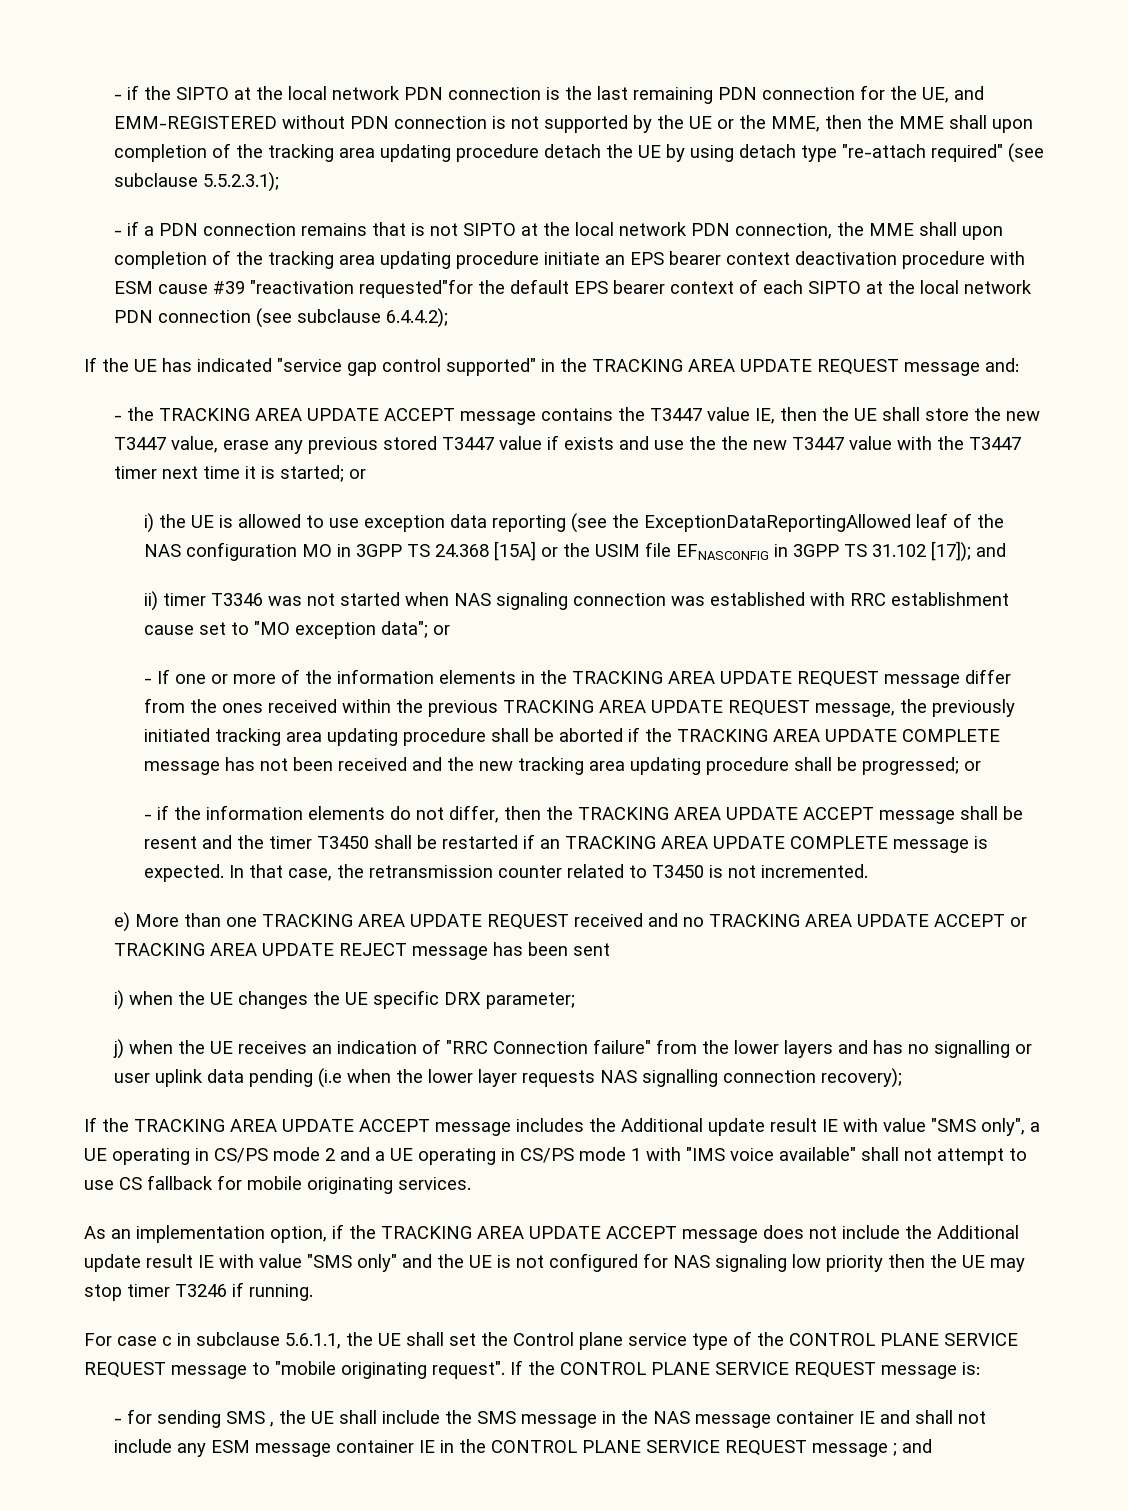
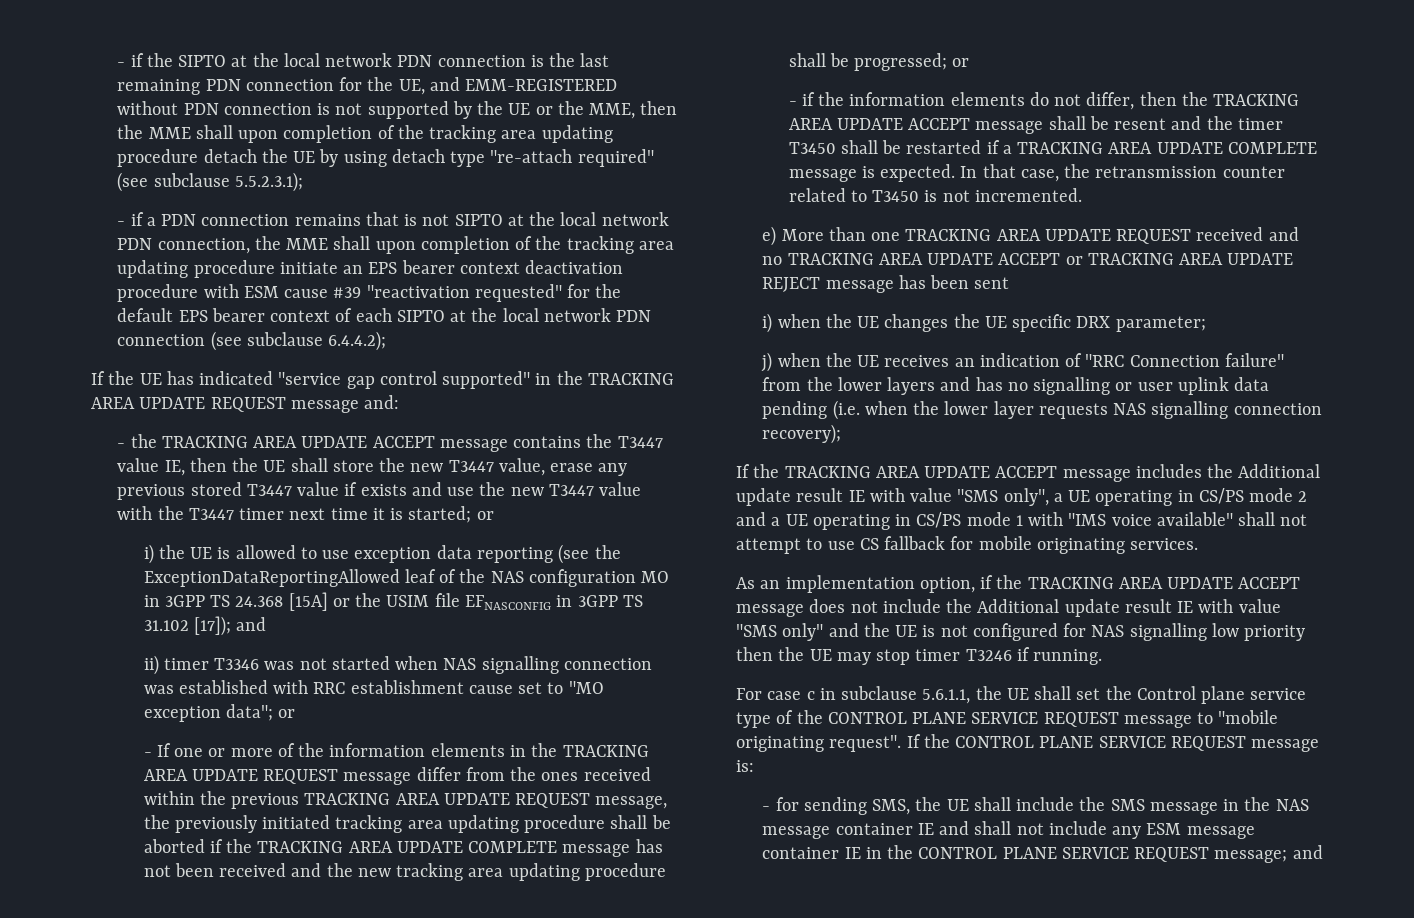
[358,279,473,298] requested"for -> [474,284,591,302] requested" for
[720,436,748,450] the -> (506, 489) none
[495,592,568,610] signaling -> [481,656,559,674] signalling
[539,839,560,849] an -> [1002,145,1012,154] a
[317,1068,342,1088] (i.e -> [832,400,860,420] (i.e.
[715,1254,787,1272] signaling -> [1129,623,1207,641] signalling
[225,1411,274,1427] SMS , -> [872,799,911,815] SMS,
[811,1443,897,1457] message ; -> [1214,850,1288,863] message;

